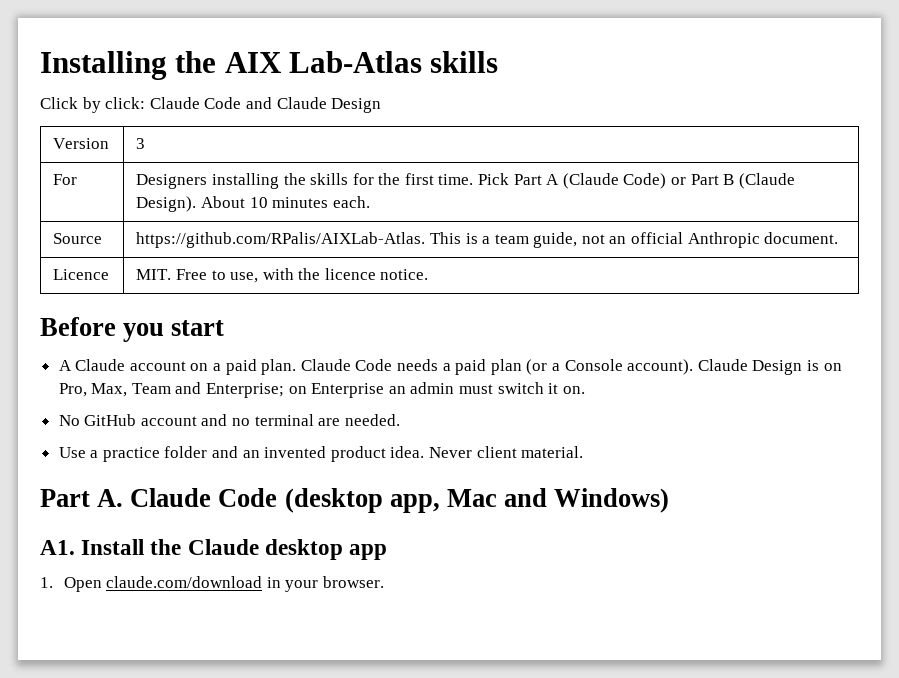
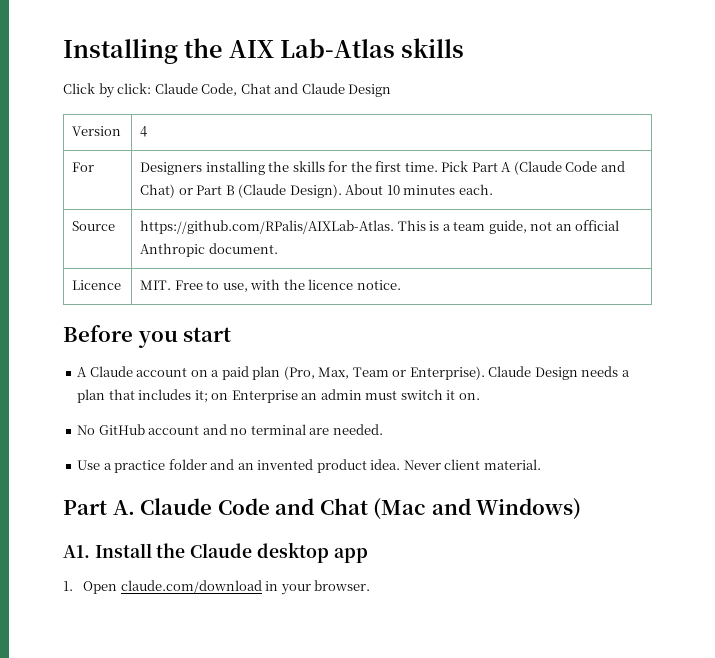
[204,97,242,109] Code -> [201,83,271,96] Code, Chat
[136,138,146,149] 3 -> [140,126,148,137] 4
[623,173,667,189] Code) -> [565,161,625,172] [140,184,176,198] Code and Chat)
[261,359,842,375] [58,382,285,398] plan. Claude Code needs a paid plan (or a Console account). Claude Design is on Pro, Max, Team and Enterprise; -> [252,366,630,380] [77,389,208,403] plan (Pro, Max, Team or Enterprise). Claude Design needs a plan that includes it;
[284,488,497,513] (desktop app, Mac -> [275,498,427,520] and Chat (Mac

